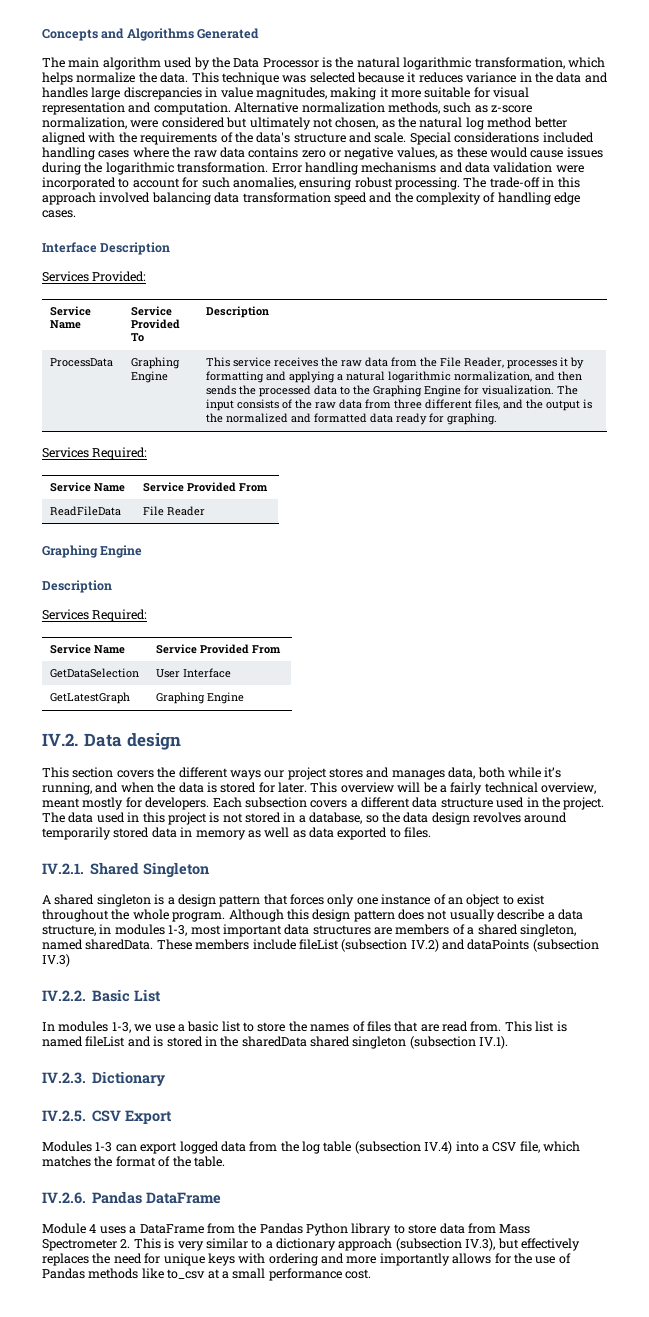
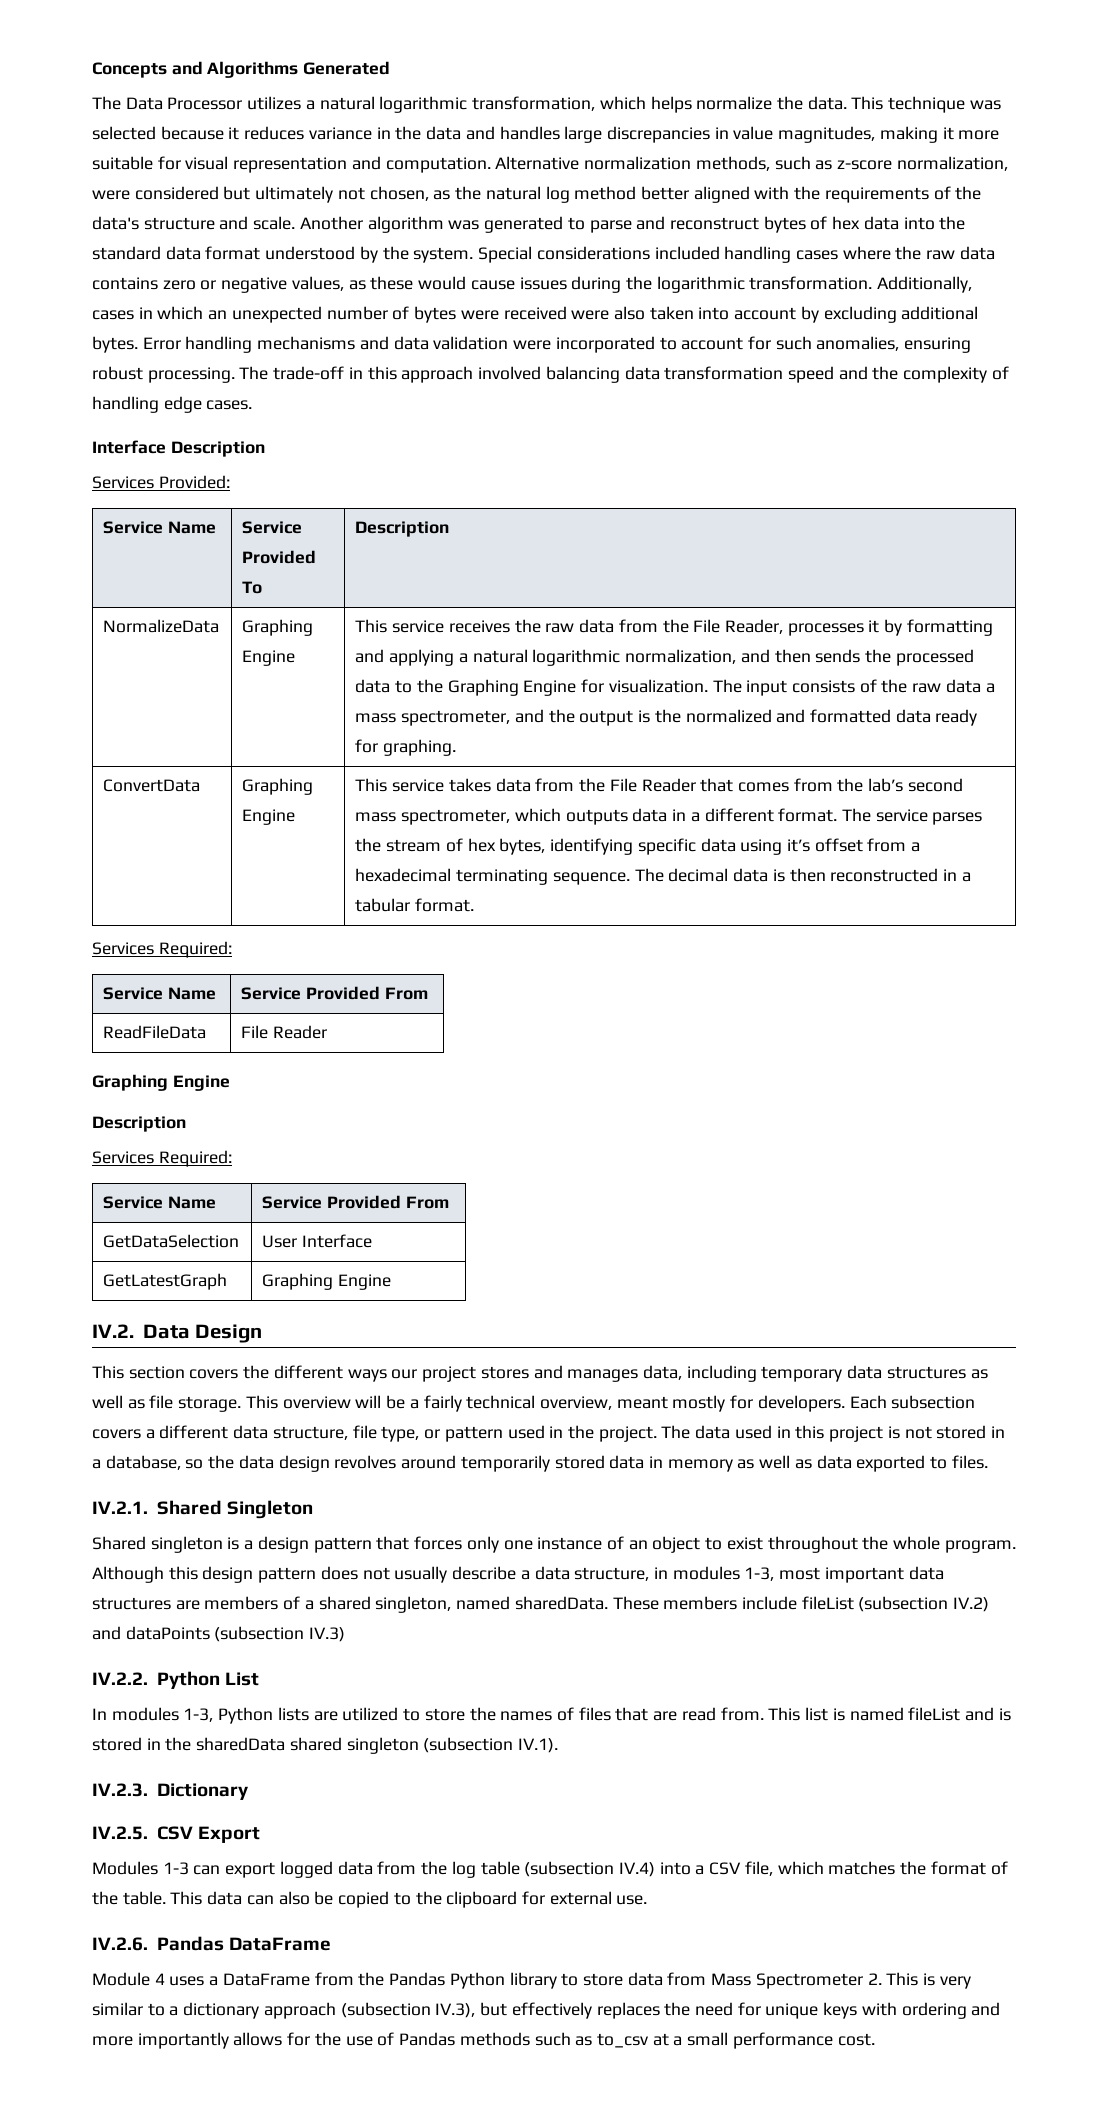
[68,57,354,70] main algorithm used by the Data Processor is the -> [125,96,315,110] Data Processor utilizes a
(407, 137) none -> [299,216,966,233] [92,246,474,263] Another algorithm was generated to parse and reconstruct bytes of hex data into the standard data format understood by the system.
(269, 167) none -> [877,276,973,293] [92,306,979,323] [92,336,138,353] Additionally, cases in which an unexpected number of bytes were received were also taken into account by excluding additional bytes.
[50,358,114,367] ProcessData -> [103,619,220,633] NormalizeData
[365,399,501,410] from three different files, -> [985,683,995,693] [355,710,511,726] a mass spectrometer,
(498, 419) none -> [103,779,201,792] [242,778,314,795] [242,809,296,825] [355,778,963,792] [355,808,983,825] [355,838,921,855] [355,868,971,885] [355,898,475,912] // ConvertData | Graphing Engine | This service takes data from the File Reader that comes from the lab’s second mass spectrometer, which outputs data in a different format. The service parses the stream of hex bytes, identifying specific data using it’s offset from a hexadecimal terminating sequence. The decimal data is then reconstructed in a tabular format.
[126,733,181,750] design -> [195,1324,263,1343] Design
[477,767,562,778] [42,782,307,795] both while it’s running, and when the data is stored for later. -> [686,1365,988,1382] [92,1395,242,1412] including temporary data structures as well as file storage.
[440,798,493,808] structure -> [272,1425,503,1442] structure, file type, or pattern
[42,894,95,905] A shared -> [92,1536,146,1550] Shared
[92,989,131,1002] Basic -> [156,1671,220,1689] Python
[134,1021,241,1032] we use a basic list -> [218,1707,399,1724] Python lists are utilized
(225, 1161) none -> [170,1891,648,1908] This data can also be copied to the clipboard for external use.
[141,1268,164,1279] like -> [534,2032,593,2046] such as

